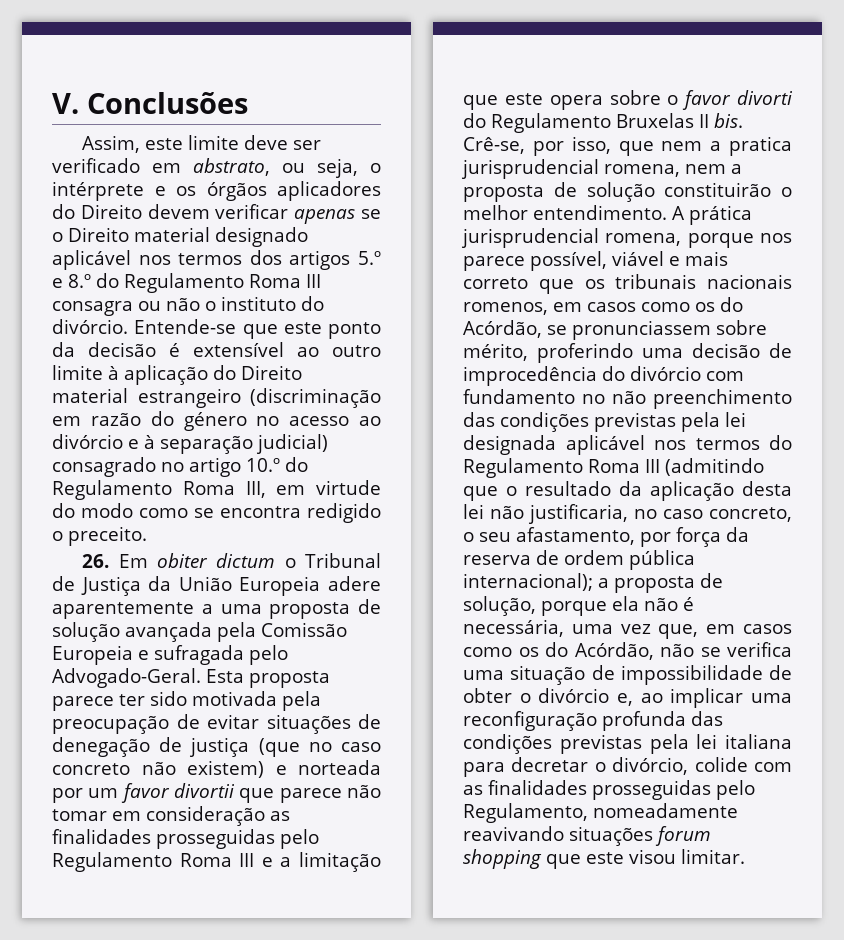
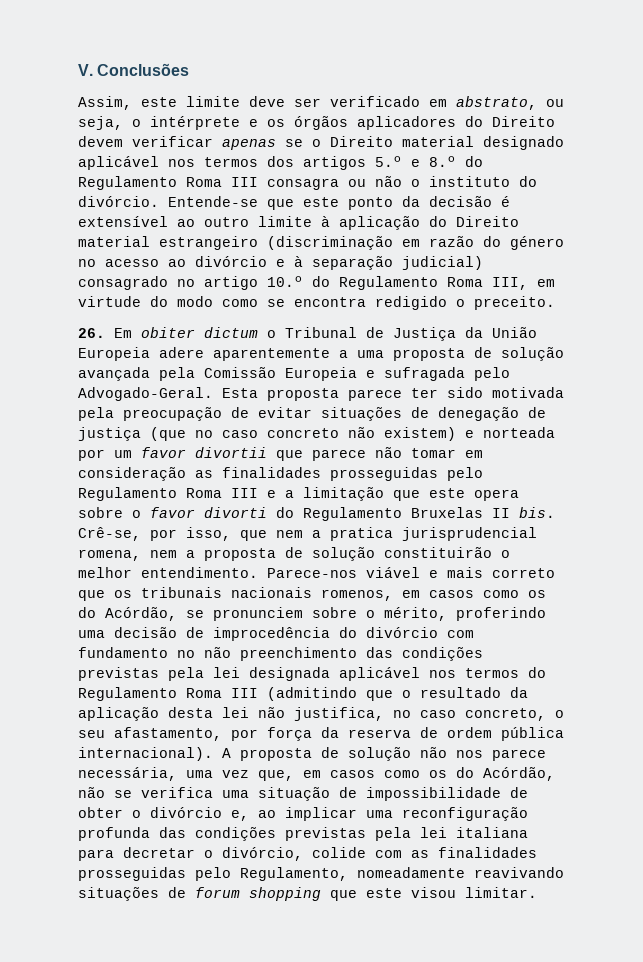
[672,205,752,225] [461,228,792,248] [463,251,607,271] A prática jurisprudencial romena, porque nos parece possível, -> [267,568,357,578] Parece-nos
[572,320,767,340] pronunciassem sobre -> [213,607,375,621] pronunciem sobre o
[528,504,628,524] justificaria, -> [294,707,384,721] justifica,
[463,573,723,593] [463,596,694,616] internacional); a proposta de solução, porque ela não é -> [78,747,546,761] internacional). A proposta de solução não nos parece
(653, 836) none -> [168,887,186,898] de

